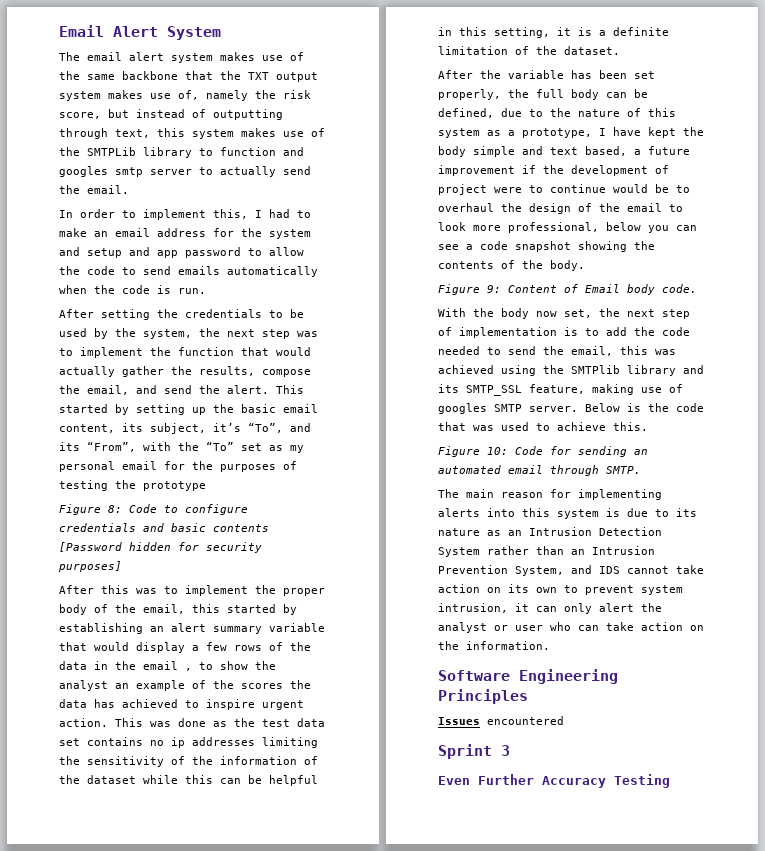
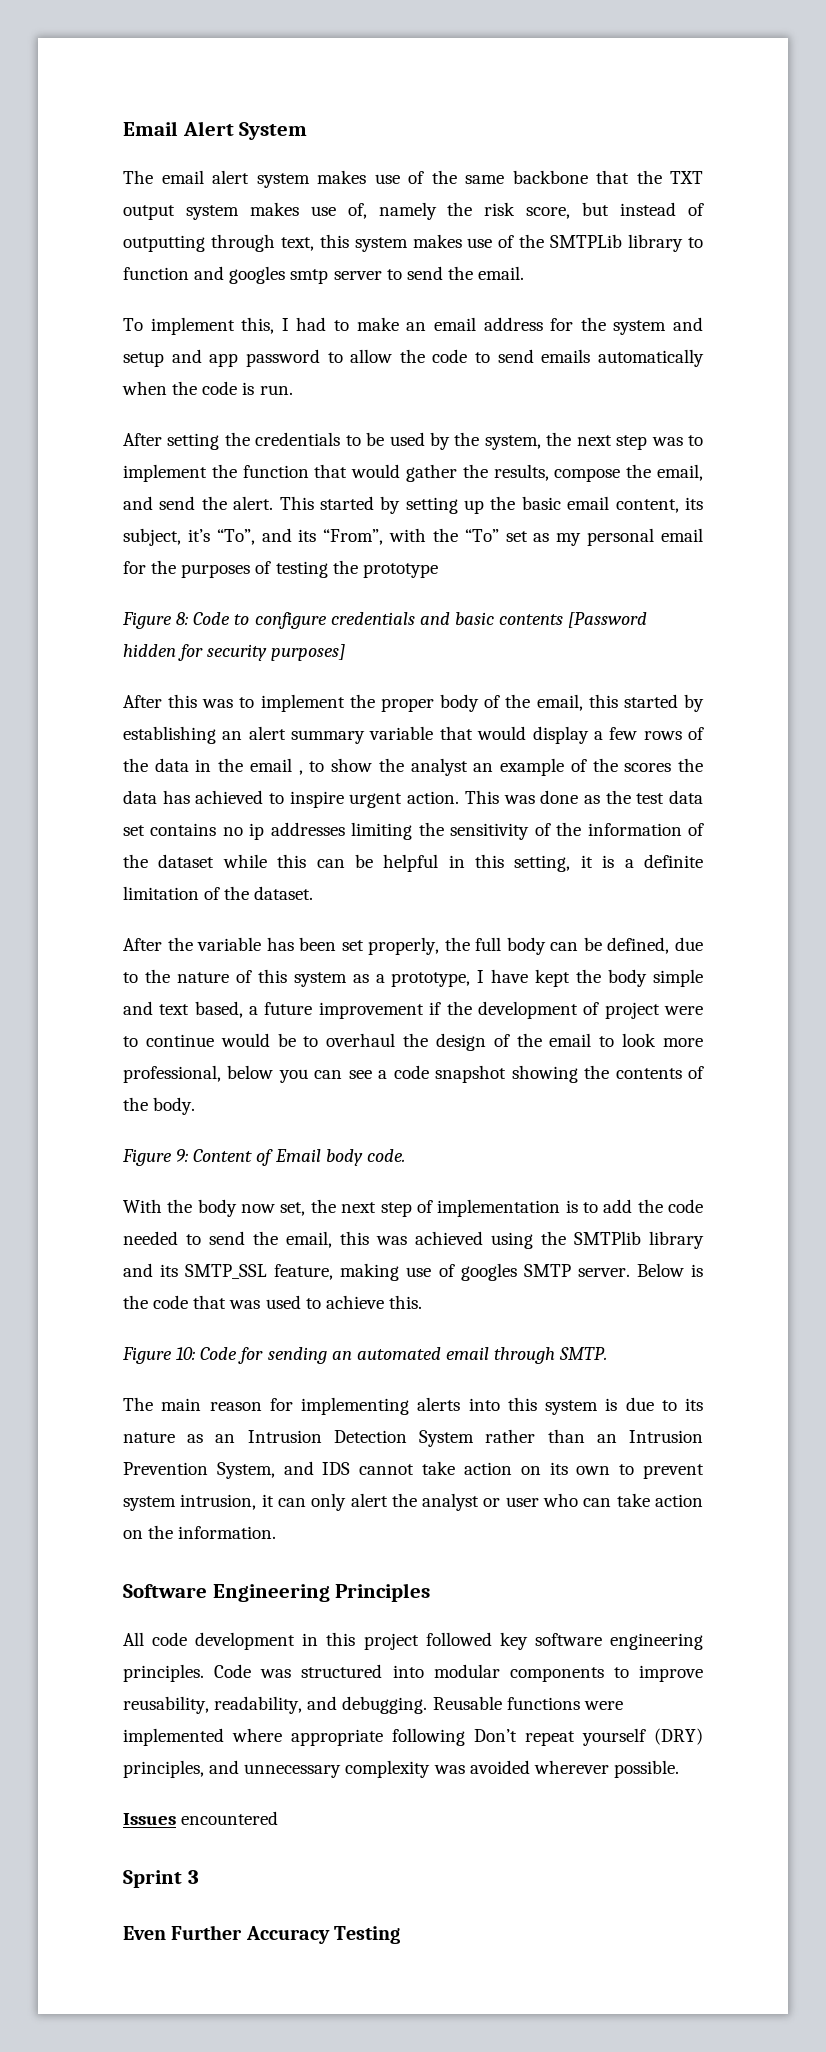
[220,166,276,177] actually -> (402, 274) none
[59,209,136,218] In order to -> [123,318,143,331] To
[59,366,115,377] actually -> (401, 471) none
(528, 696) none -> [123,1632,704,1650] [123,1664,703,1682] [123,1696,623,1714] [123,1728,703,1746] [123,1760,679,1778] // All code development in this project followed key software engineering principles. Code was structured into modular components to improve reusability, readability, and debugging. Reusable functions were implemented where appropriate following Don’t repeat yourself (DRY) principles, and unnecessary complexity was avoided wherever possible.

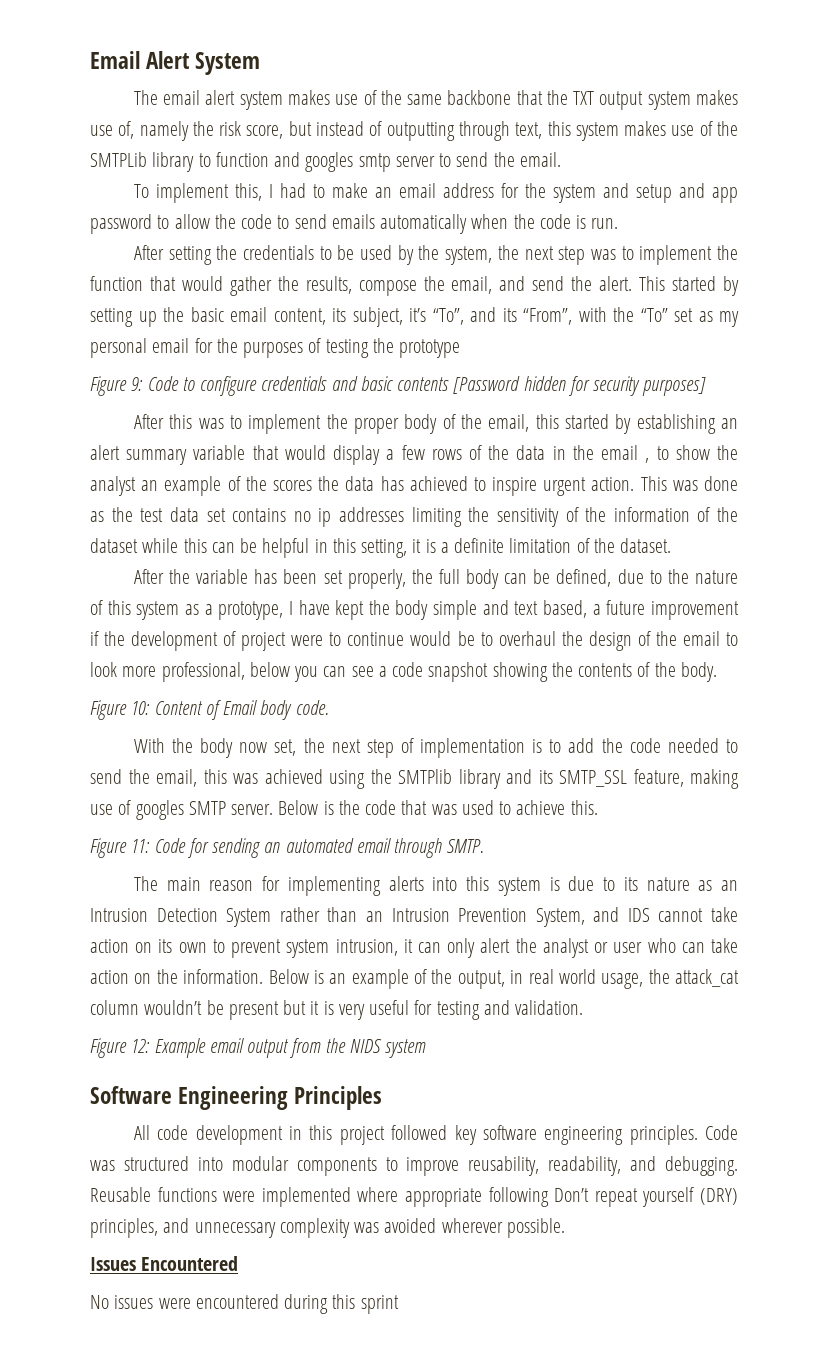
[176,612,189,625] 8: -> [131,377,144,391] 9:
[176,1149,189,1162] 9: -> [131,701,151,715] 10:
[176,1347,196,1360] 10: -> [131,839,151,853] 11:
(277, 1532) none -> [268,969,739,989] [90,1000,584,1020] [90,1038,427,1058] Below is an example of the output, in real world usage, the attack_cat column wouldn’t be present but it is very useful for testing and validation. // Figure 12: Example email output from the NIDS system
[181,1811,279,1825] [123,1870,199,1888] [123,1925,401,1944] encountered // Sprint 3 // Even Further Accuracy Testing -> [141,1256,239,1271] [90,1294,399,1314] Encountered // No issues were encountered during this sprint

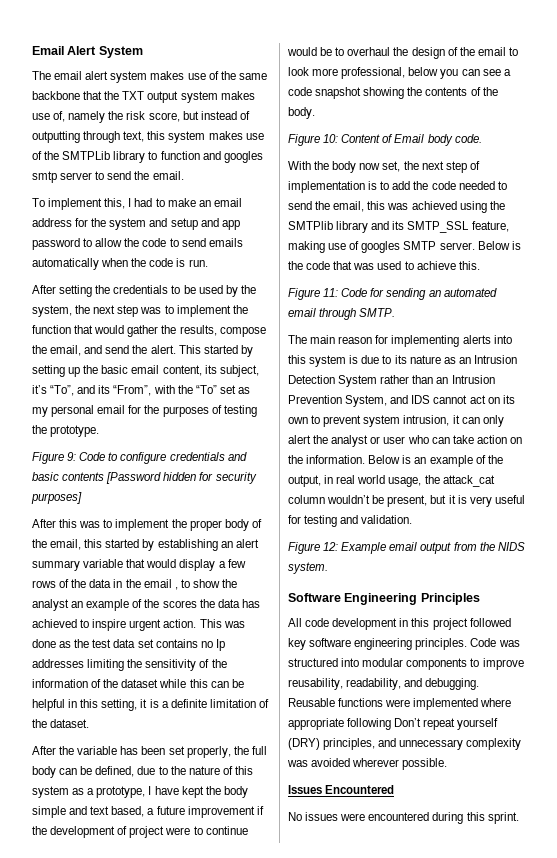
[399,339,461,358] prototype -> [50,425,100,437] prototype.
[318,508,332,527] ip -> [215,639,225,651] Ip
[711,907,738,922] [90,939,129,953] take action -> [469,395,486,404] act
[228,1001,279,1020] present -> [387,495,428,507] present,
[385,1039,427,1058] system -> [288,562,328,574] system.
[360,1295,399,1314] sprint -> [487,812,519,824] sprint.

